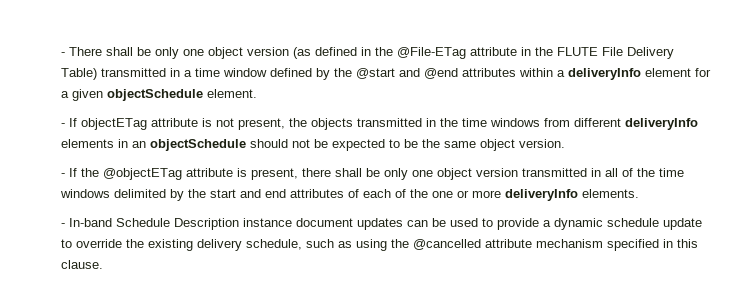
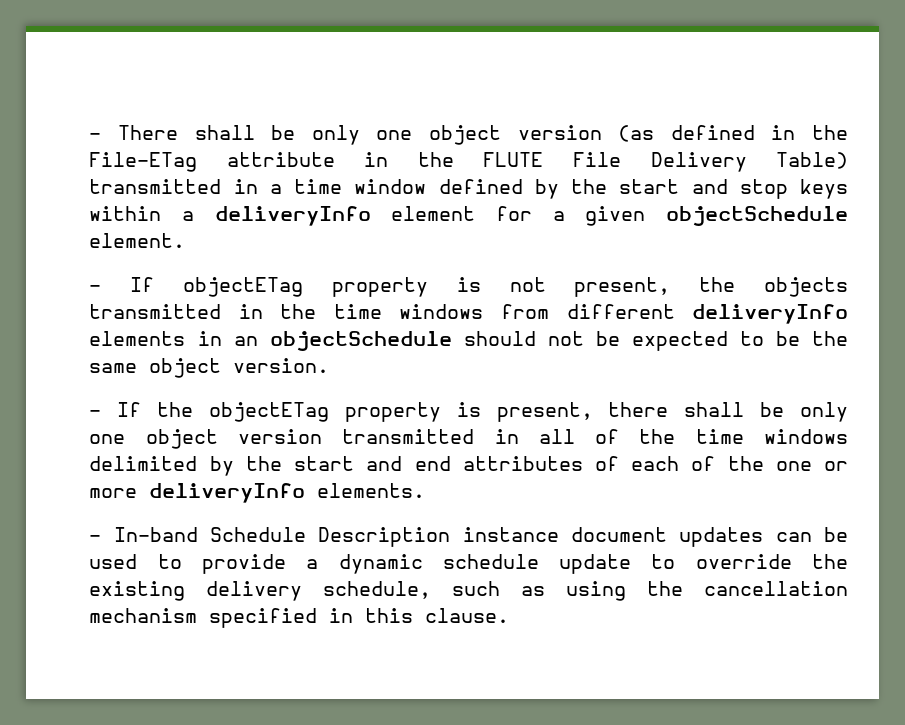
[396,47,466,59] @File-ETag -> [89,152,198,172] File-ETag
[355,68,516,79] @start and @end attributes -> [619,179,848,199] start and stop keys
[150,118,198,127] attribute -> [331,277,428,297] property
[102,168,233,180] @objectETag attribute -> [209,402,441,422] objectETag property
[412,239,532,250] @cancelled attribute -> [703,581,848,596] cancellation

